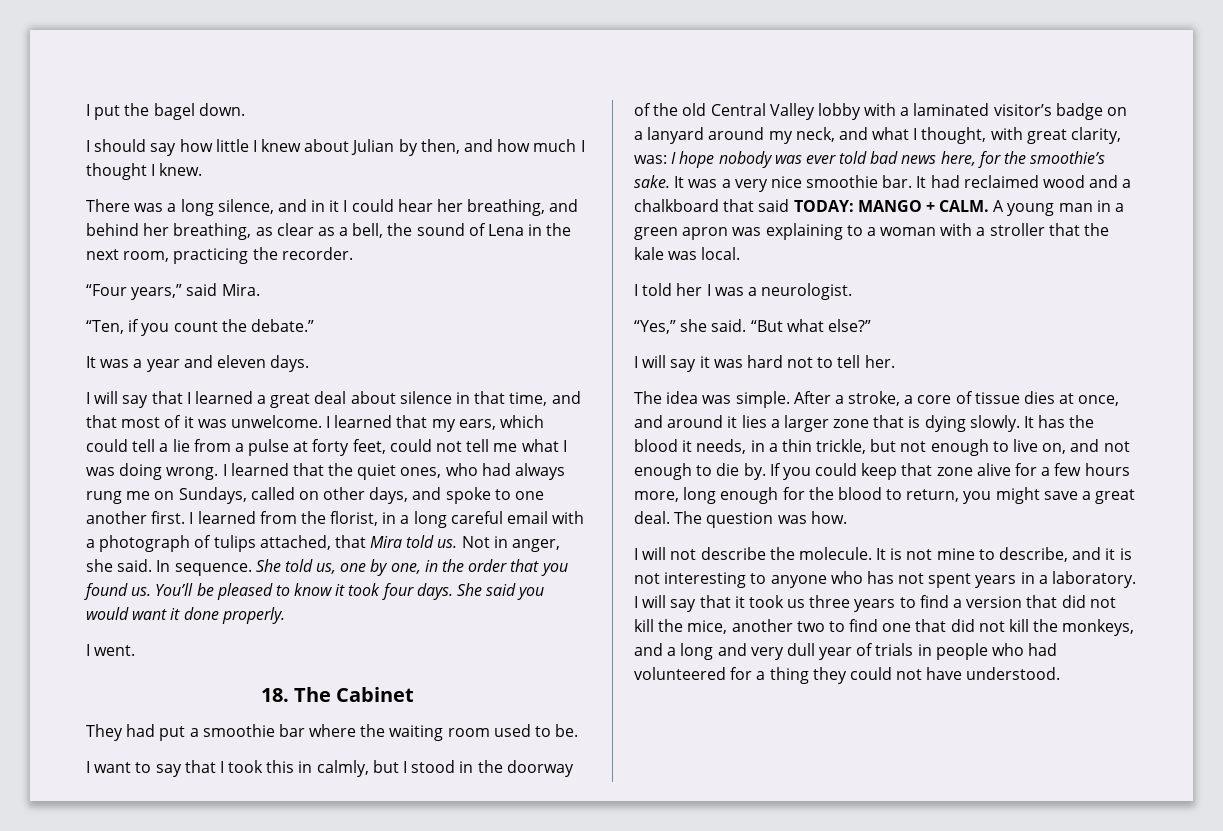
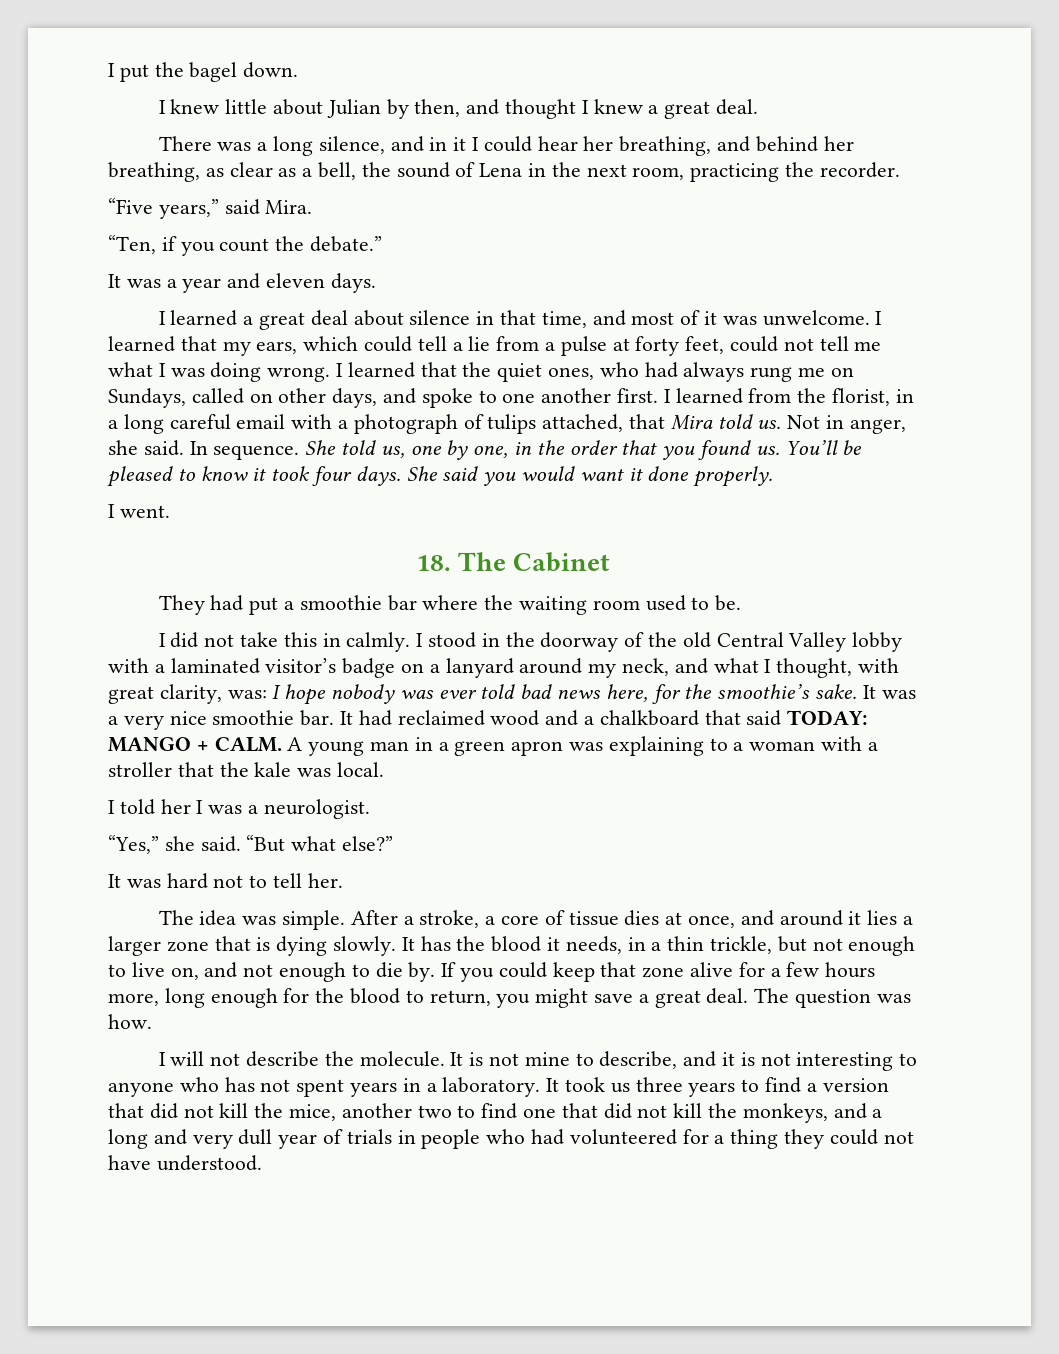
[94,139,302,156] should say how little I knew -> [170,99,268,114] knew little
[497,139,585,152] [86,163,203,180] how much I thought I knew. -> [505,99,759,119] thought I knew a great deal.
[86,284,127,296] “Four -> [108,198,153,214] “Five
[94,391,191,408] will say that I -> (166, 318) none
[86,415,117,428] that -> (626, 318) none
[94,760,399,777] want to say that I took this in calmly, but -> [170,632,411,652] did not take this in calmly.
[634,355,710,372] I will say it -> [108,874,121,888] It
[634,595,745,612] I will say that it -> [546,1078,560,1092] It

